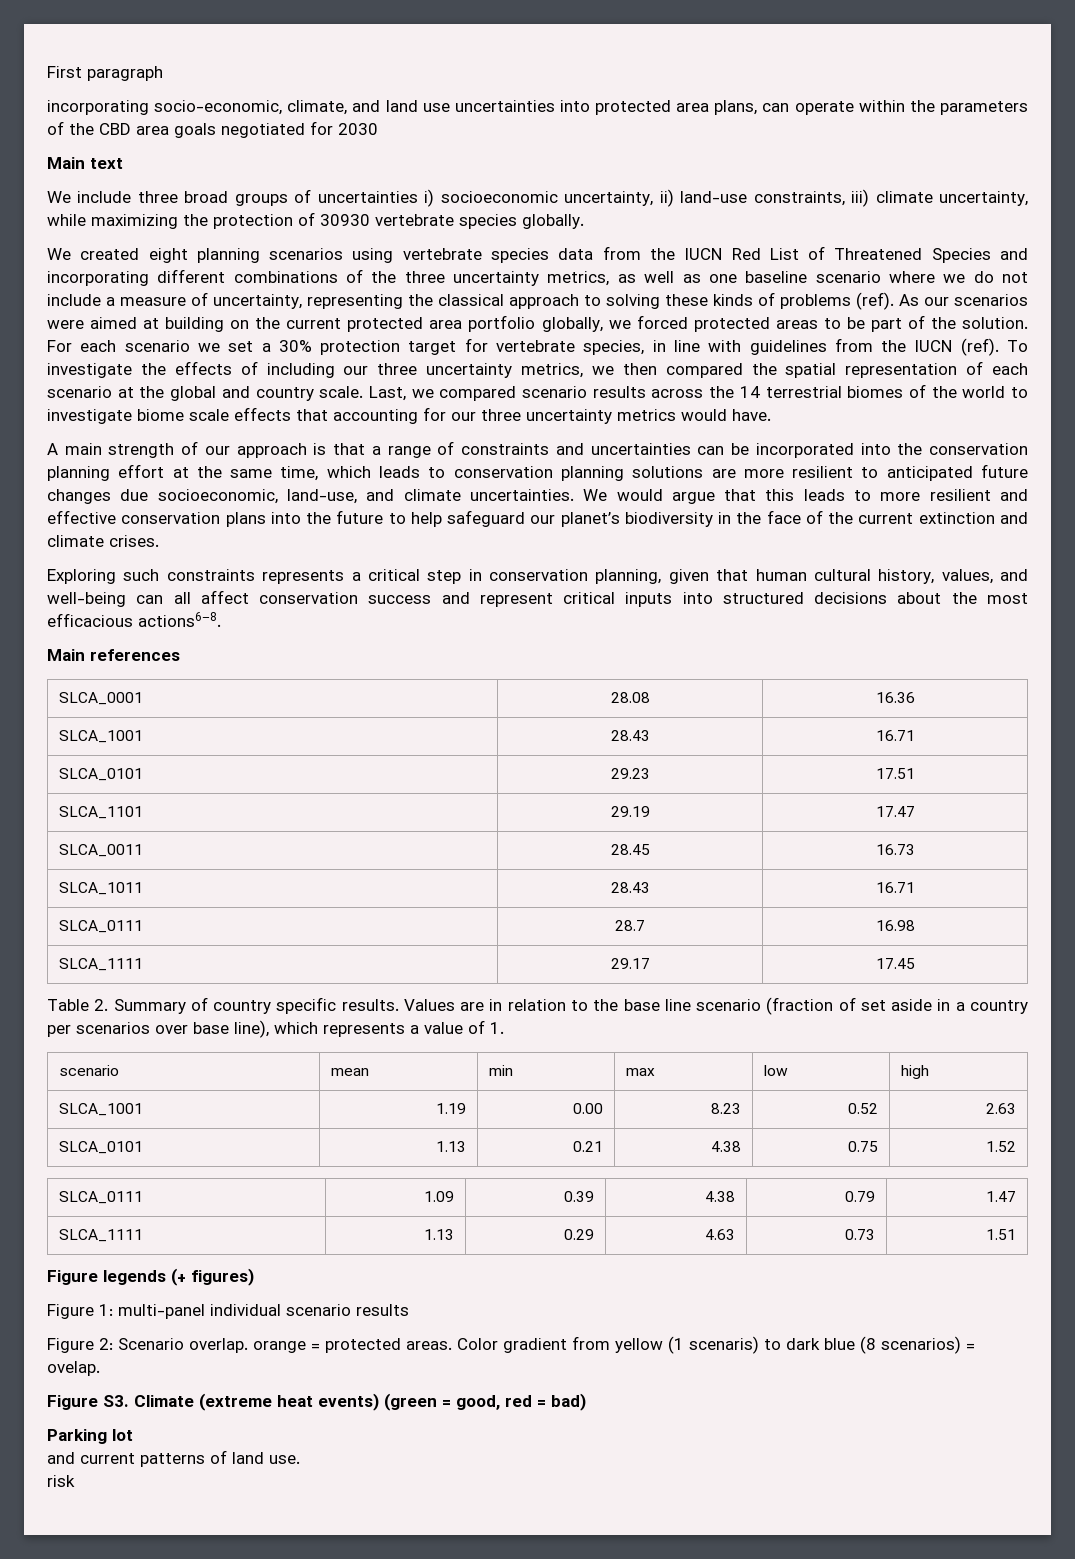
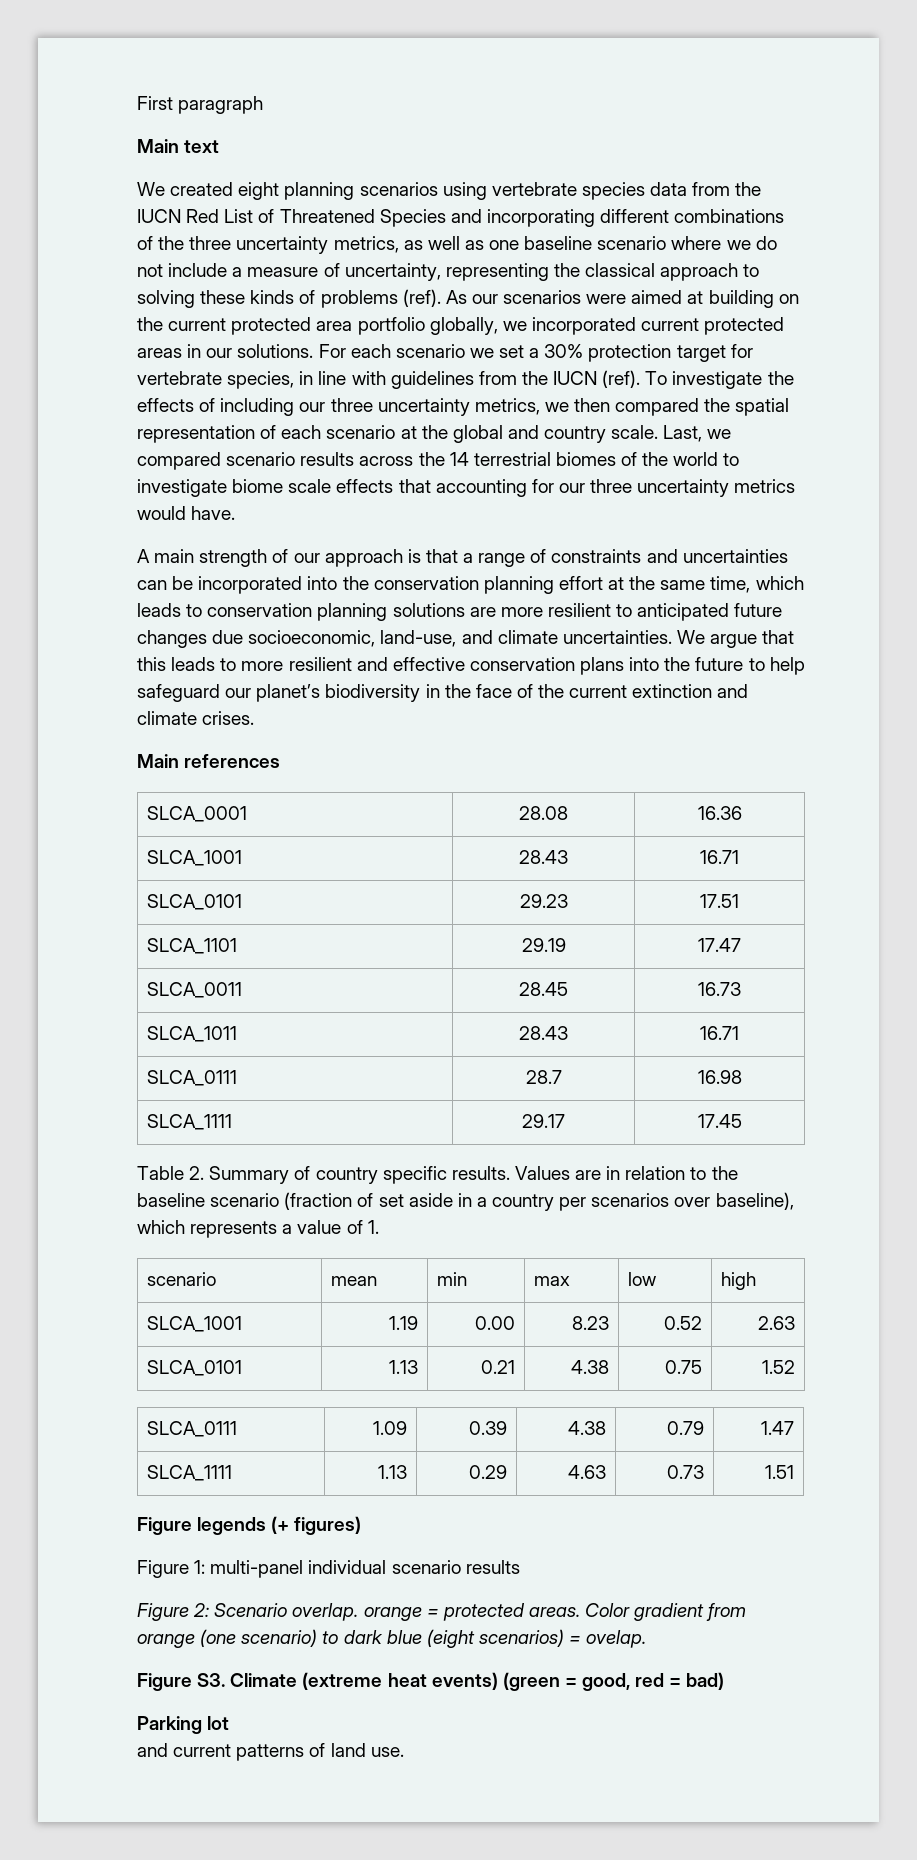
[47,100,1028,115] [47,121,378,138] [47,157,123,169] [47,189,1028,207] [47,212,584,229] incorporating socio-economic, climate, and land use uncertainties into protected area plans, can operate within the parameters of the CBD area goals negotiated for 2030 // Main text // We include three broad groups of uncertainties i) socioeconomic uncertainty, ii) land-use constraints, iii) climate uncertainty, while maximizing the protection of 30930 vertebrate species globally. -> [137,139,220,153] Main text
[636,315,1028,332] forced protected areas to be part of the solution. -> [531,317,785,335] [137,344,314,358] incorporated current protected areas in our solutions.
[616,489,663,501] would -> (705, 637) none
[47,569,1028,584] [47,590,1028,607] [47,612,221,627] // Exploring such constraints represents a critical step in conservation planning, given that human cultural history, values, and well-being can all affect conservation success and represent critical inputs into structured decisions about the most efficacious actions6–8. -> (255, 718) none
[623,999,691,1011] base line -> [137,1193,205,1207] baseline
[193,1020,269,1038] base line), -> [715,1192,794,1210] baseline),
[615,1336,759,1354] yellow (1 scenaris) -> [137,1629,318,1648] orange (one scenario)
[860,1336,876,1354] (8 -> [426,1629,475,1648] (eight
[47,1475,75,1487] // risk -> (404, 1752) none

